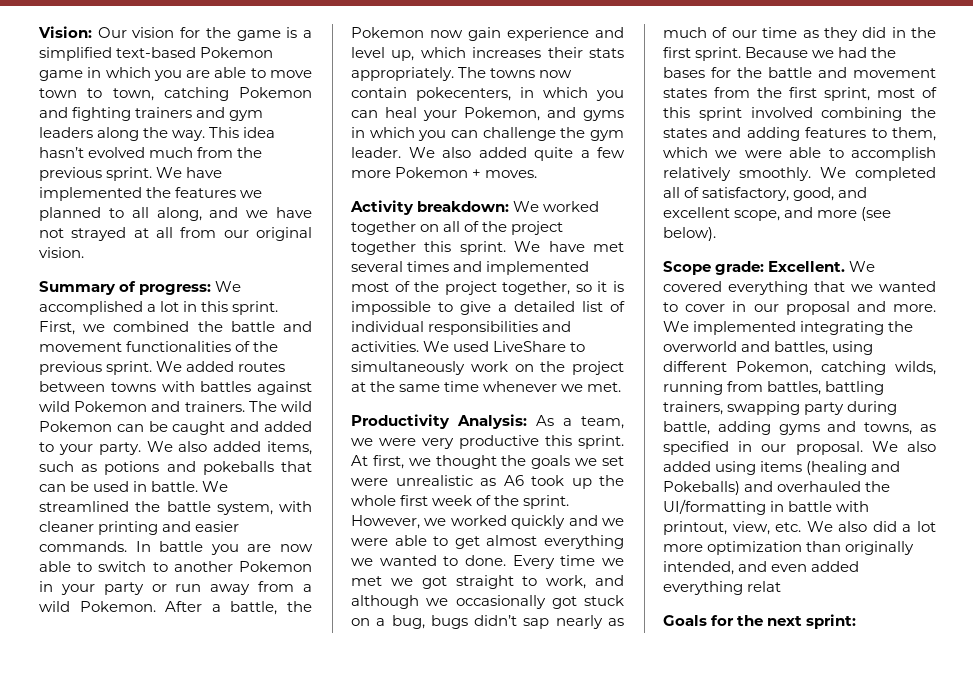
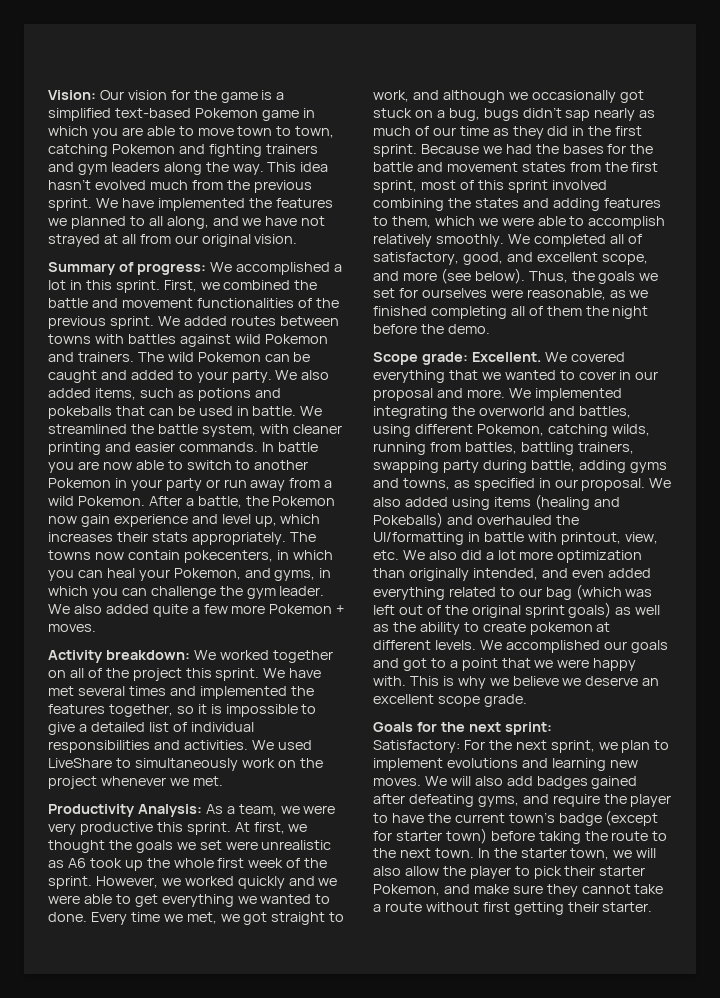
[583,110,624,121] gyms -> [274,570,316,581] gyms,
[351,241,416,255] together -> (182, 674) none
[351,281,497,295] most of the project -> [290,686,314,696] [48,704,105,714] the features
[351,381,480,392] at the same time -> (97, 782) none
[486,535,538,546] almost -> (158, 900) none
[351,576,382,586] met -> [186,912,217,924] met,
(716, 234) none -> [528,271,659,284] [373,288,649,300] [373,306,649,319] [373,324,490,334] Thus, the goals we set for ourselves were reasonable, as we finished completing all of them the night before the demo.
[747,581,782,592] relat -> [448,584,653,600] [373,602,661,618] [373,622,611,635] [373,640,668,653] [373,658,637,671] [373,676,660,689] [373,694,527,707] related to our bag (which was left out of the original sprint goals) as well as the ability to create pokemon at different levels. We accomplished our goals and got to a point that we were happy with. This is why we believe we deserve an excellent scope grade.
(857, 621) none -> [373,740,670,753] [373,758,638,771] [373,776,638,789] [373,794,672,807] [373,810,659,826] [373,828,668,844] [373,848,657,860] [373,866,646,879] [373,884,664,897] [373,902,653,915] // Satisfactory: For the next sprint, we plan to implement evolutions and learning new moves. We will also add badges gained after defeating gyms, and require the player to have the current town’s badge (except for starter town) before taking the route to the next town. In the starter town, we will also allow the player to pick their starter Pokemon, and make sure they cannot take a route without first getting their starter.

